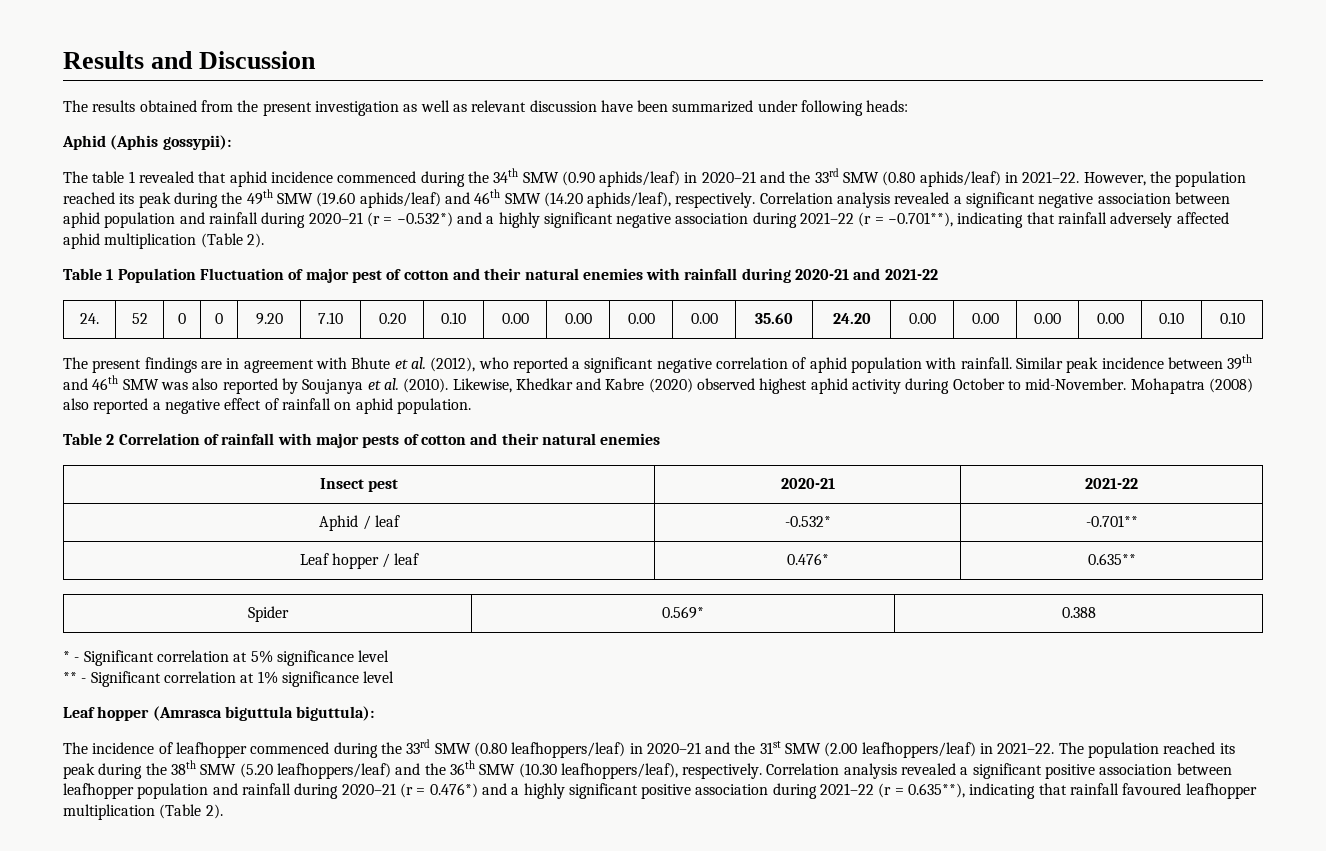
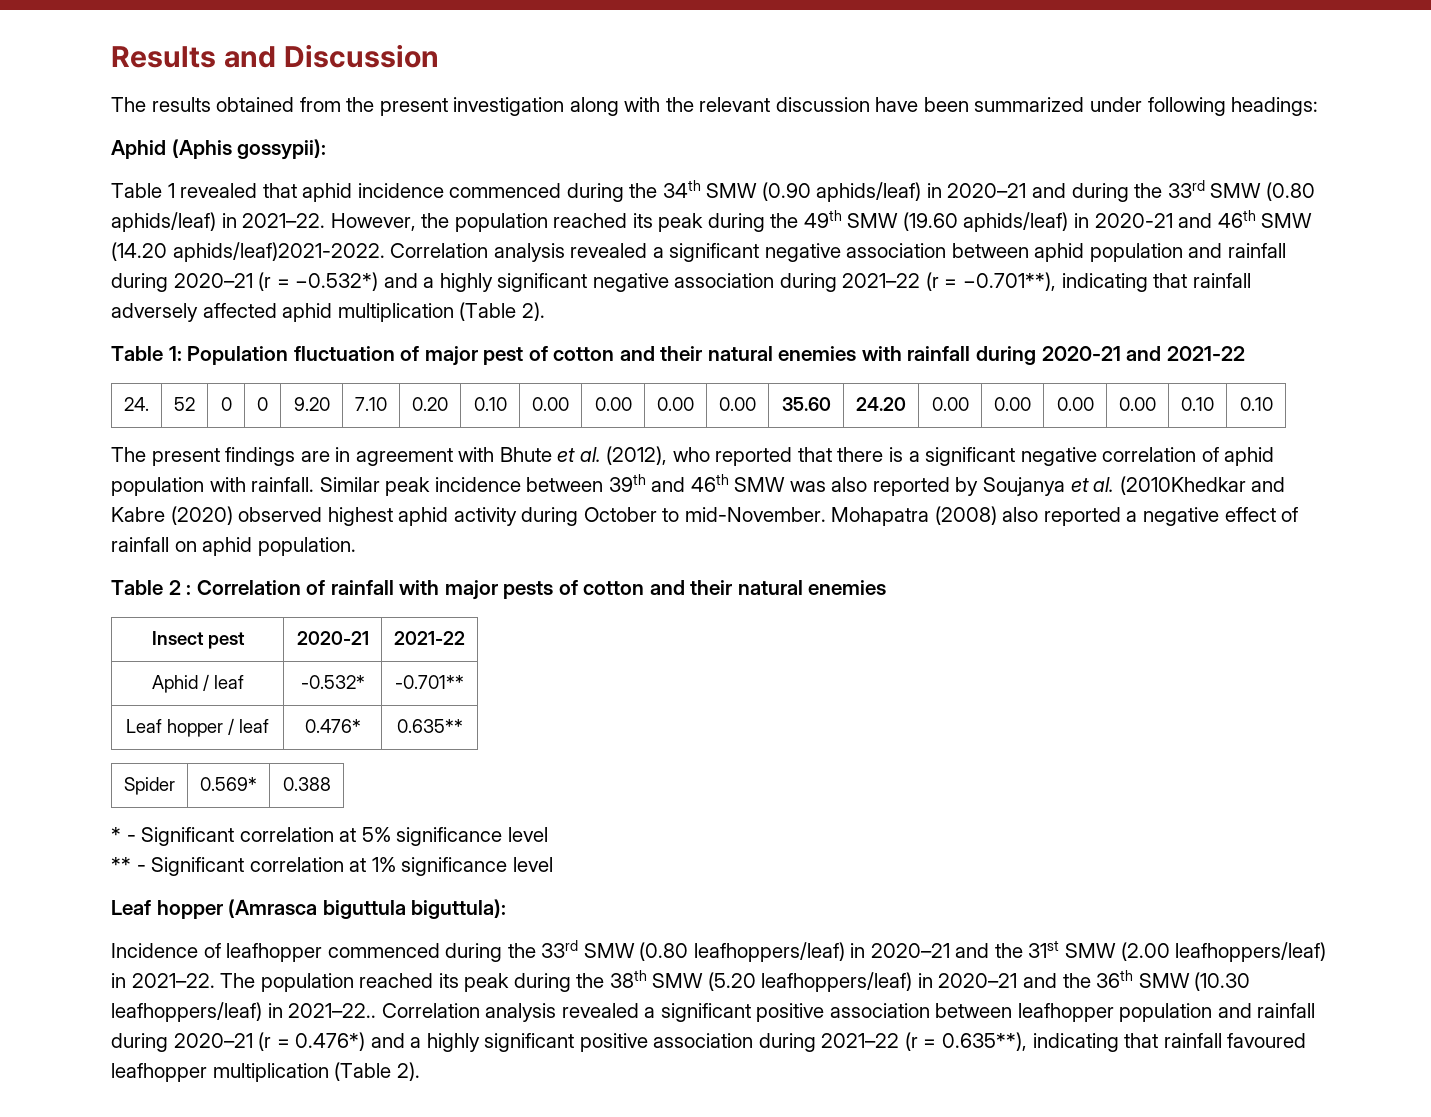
[403,100,467,112] as well as -> [569,97,694,116] along with the
[866,100,909,112] heads: -> [1231,97,1319,116] headings:
[63,171,125,183] The table -> [111,183,162,198] Table
(786, 177) none -> [1071,183,1129,202] during
(441, 200) none -> [1074,213,1173,228] in 2020-21
[587,192,756,208] aphids/leaf), respectively. -> [172,242,385,262] aphids/leaf)2021-2022.
[106,268,284,283] 1 Population Fluctuation -> [168,346,395,365] 1: Population fluctuation
(568, 365) none -> [797,447,904,462] that there is
[403,378,573,393] (2010). Likewise, Khedkar -> [1119,476,1246,495] (2010Khedkar
(115, 439) none -> [186,584,192,595] :
[63,742,155,754] The incidence -> [111,943,198,958] Incidence
(391, 771) none -> [917,973,1018,988] in 2020–21
[560,763,763,779] leafhoppers/leaf), respectively. -> [111,1002,377,1022] leafhoppers/leaf) in 2021–22..

